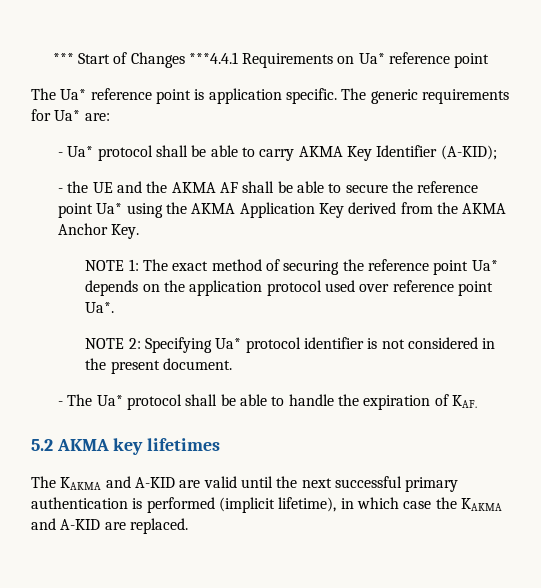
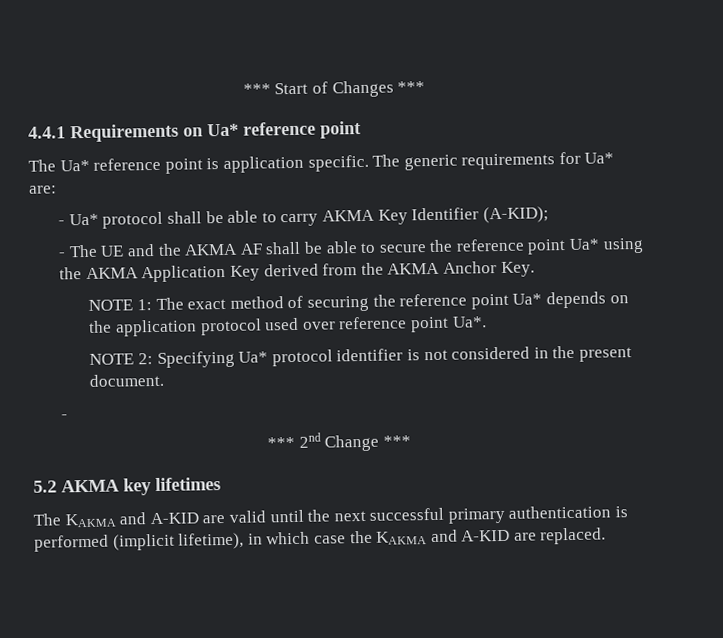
[188,52,238,64] ***4.4.1 -> [397,81,426,93] [28,126,66,139] *** // 4.4.1
[67,181,89,193] the -> [68,244,98,258] The
[67,394,477,410] The Ua* protocol shall be able to handle the expiration of KAF. -> [267,432,411,452] // *** 2nd Change ***

